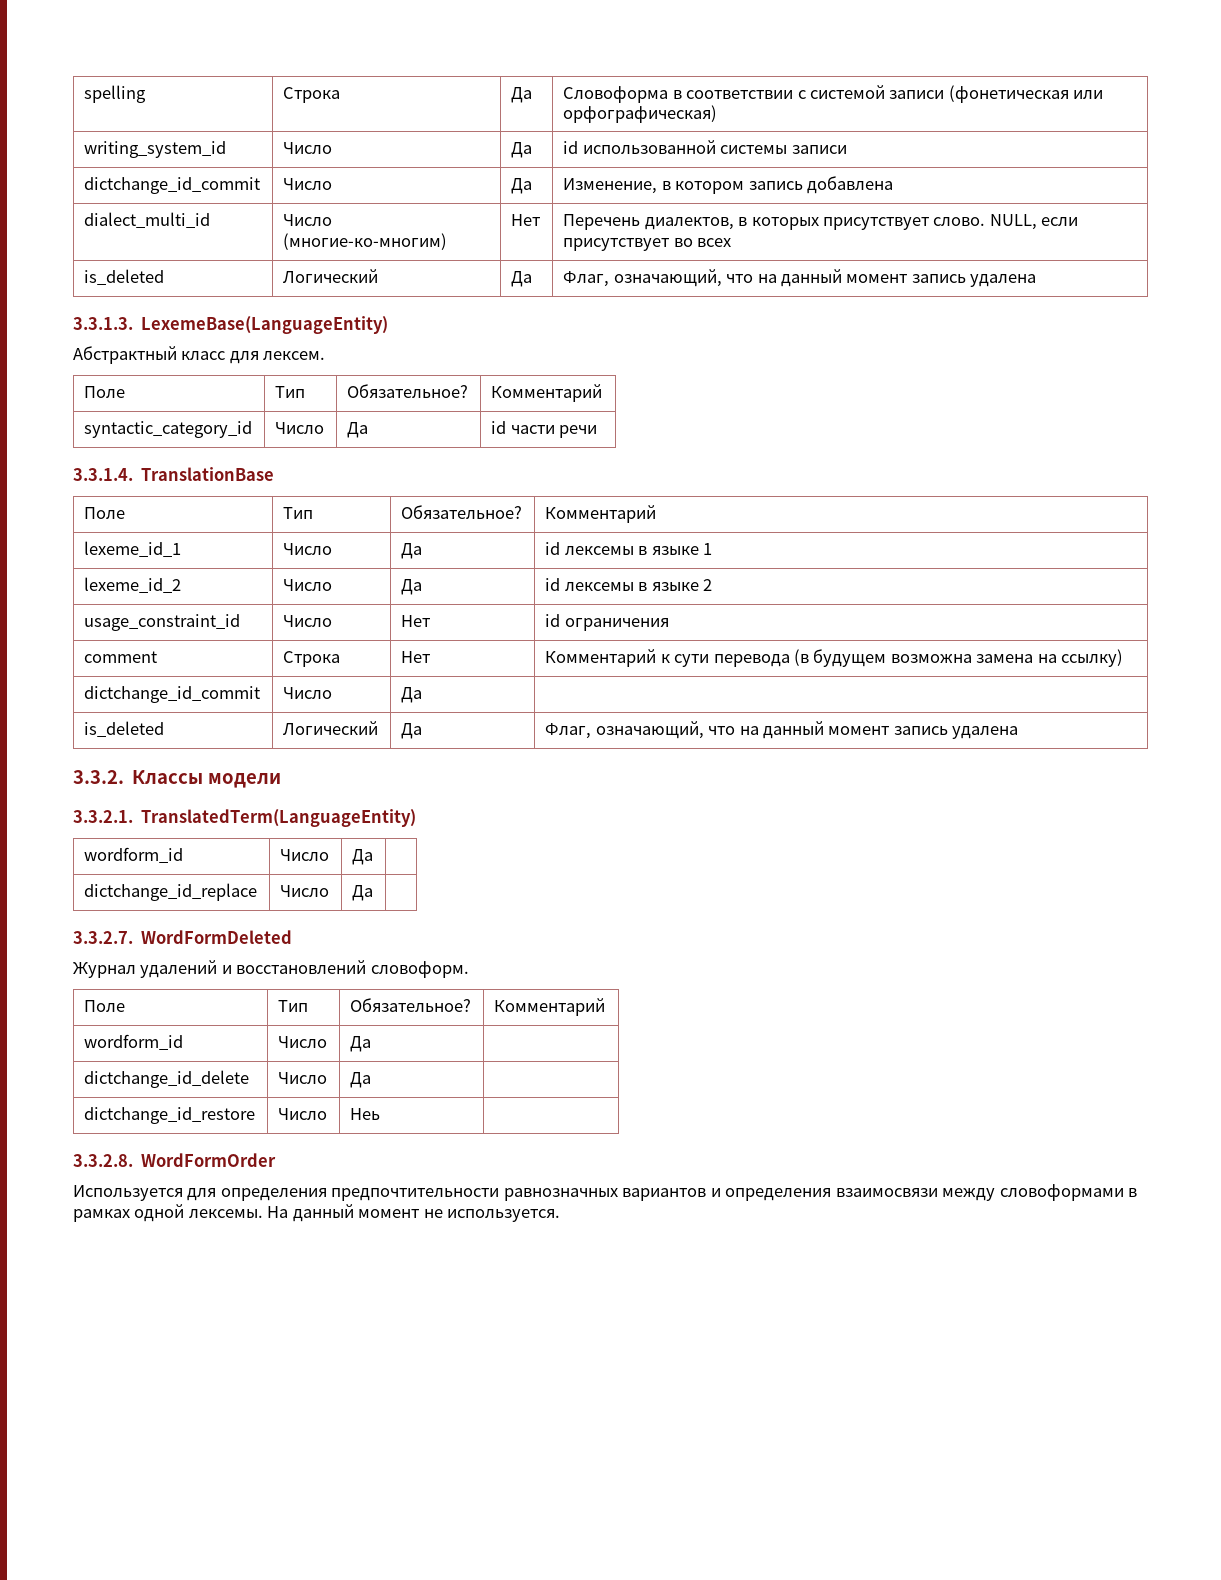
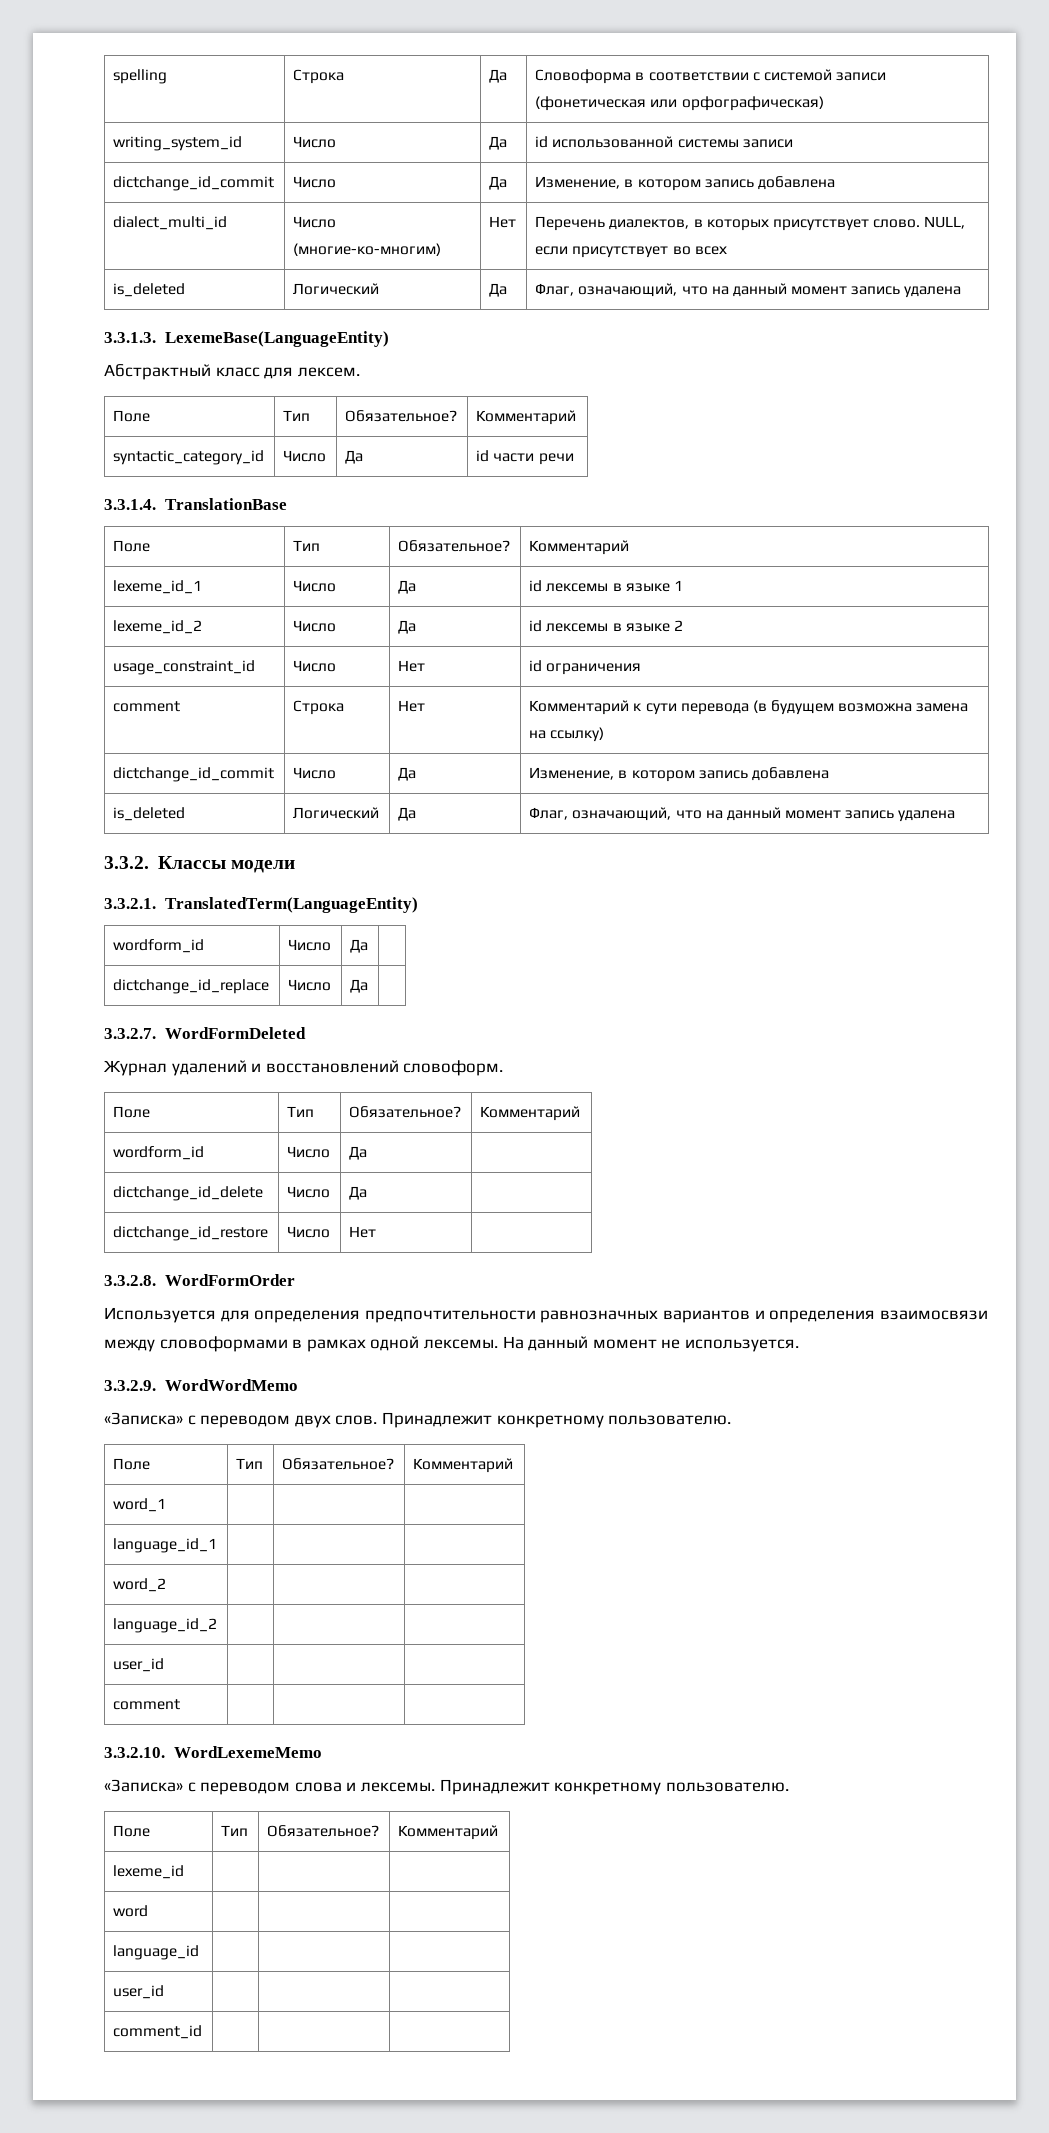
(423, 695) none -> [529,767,829,782] Изменение, в котором запись добавлена
[350,1108,381,1120] Неь -> [349,1226,377,1238] Нет
(561, 1215) none -> [104,1379,298,1391] [104,1412,732,1428] [113,1458,151,1470] [236,1458,264,1469] [282,1458,395,1470] [413,1458,514,1473] [113,1498,167,1512] [113,1538,218,1553] [113,1578,167,1592] [113,1618,218,1633] [113,1658,165,1672] [113,1699,181,1710] [104,1746,322,1758] [104,1779,789,1795] [113,1825,151,1837] [221,1825,249,1836] [267,1825,380,1837] [398,1825,499,1840] [113,1865,185,1879] [113,1905,149,1917] [113,1945,200,1960] [113,1985,165,1999] [113,2025,203,2039] // 3.3.2.9. WordWordMemo // «Записка» с переводом двух слов. Принадлежит конкретному пользователю. // Поле | Тип | Обязательное? | Комментарий // word_1 | | | // language_id_1 | | | // word_2 | | | // language_id_2 | | | // user_id | | | // comment | | | // 3.3.2.10. WordLexemeMemo // «Записка» с переводом слова и лексемы. Принадлежит конкретному пользователю. // Поле | Тип | Обязательное? | Комментарий // lexeme_id | | | // word | | | // language_id | | | // user_id | | | // comment_id | | |

